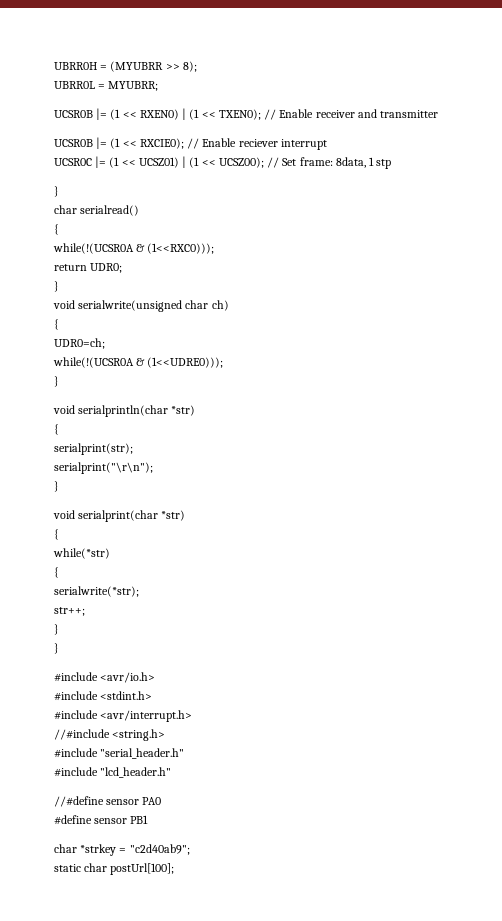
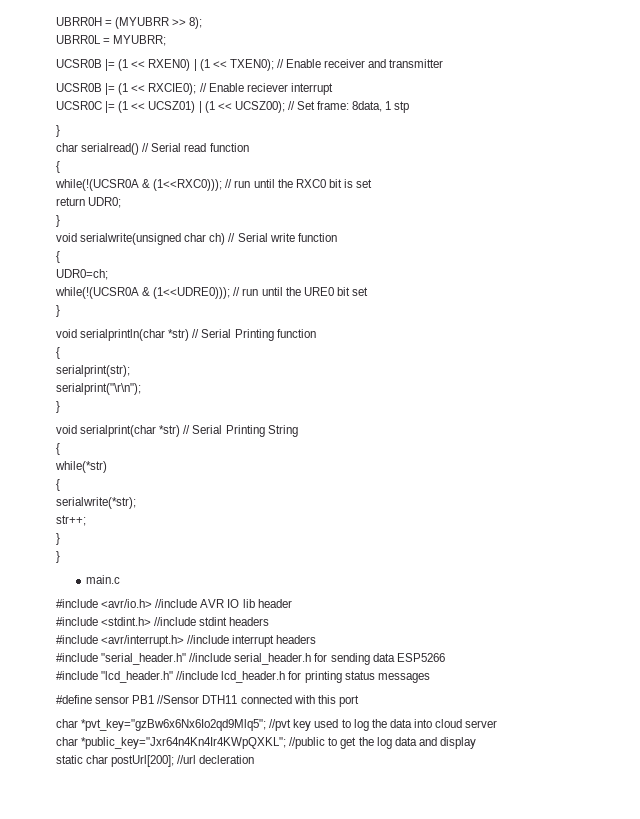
(140, 210) none -> [142,143,249,152] // Serial read function
(215, 248) none -> [225,179,373,188] // run until the RXC0 bit is set
(229, 305) none -> [228,233,337,242] // Serial write function
(224, 362) none -> [233,287,368,296] // run until the URE0 bit set
(196, 410) none -> [192,329,316,341] // Serial Printing function
(186, 515) none -> [183,425,298,437] // Serial Printing String
(59, 648) none -> [86,575,121,584] // main.c
(156, 677) none -> [155,599,292,608] //include AVR IO lib header
(153, 695) none -> [154,617,270,626] //include stdint headers
[54,729,166,741] // //#include <string.h> -> [187,635,317,647] //include interrupt headers
[54,767,172,778] [54,796,162,807] [54,815,149,825] [54,844,190,856] // #include "lcd_header.h" // //#define sensor PA0 // #define sensor PB1 // char *strkey = "c2d40ab9"; -> [189,653,445,665] [56,671,430,683] [56,695,359,707] [56,719,498,731] [56,737,476,749] //include serial_header.h for sending data ESP5266 // #include "lcd_header.h" //include lcd_header.h for printing status messages // #define sensor PB1 //Sensor DTH11 connected with this port // char *pvt_key="gzBw6x6Nx6Io2qd9Mlq5"; //pvt key used to log the data into cloud server // char *public_key="Jxr64n4Kn4Ir4KWpQXKL"; //public to get the log data and display
[110,863,175,875] postUrl[100]; -> [111,755,255,767] postUrl[200]; //url decleration

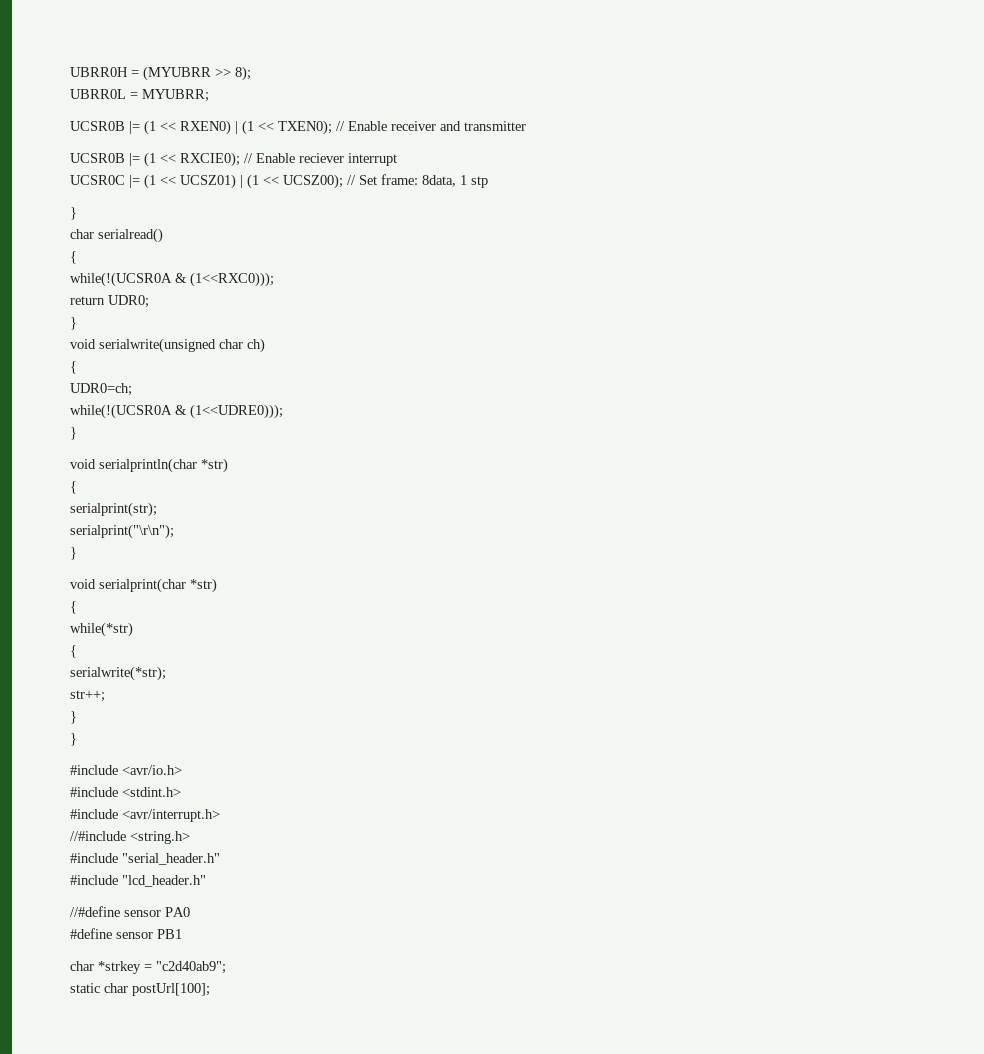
[142,143,249,152] // Serial read function -> (163, 235) none
[225,179,373,188] // run until the RXC0 bit is set -> (274, 279) none
[228,233,337,242] // Serial write function -> (265, 345) none
[233,287,368,296] // run until the URE0 bit set -> (283, 411) none
[192,329,316,341] // Serial Printing function -> (228, 465) none
[183,425,298,437] // Serial Printing String -> (217, 585) none
[86,575,121,584] // main.c -> (77, 739) none
[155,599,292,608] //include AVR IO lib header -> (182, 770) none
[154,617,270,626] //include stdint headers -> (181, 792) none
[187,635,317,647] //include interrupt headers -> [70,831,190,844] // //#include <string.h>
[189,653,445,665] [56,671,430,683] [56,695,359,707] [56,719,498,731] [56,737,476,749] //include serial_header.h for sending data ESP5266 // #include "lcd_header.h" //include lcd_header.h for printing status messages // #define sensor PB1 //Sensor DTH11 connected with this port // char *pvt_key="gzBw6x6Nx6Io2qd9Mlq5"; //pvt key used to log the data into cloud server // char *public_key="Jxr64n4Kn4Ir4KWpQXKL"; //public to get the log data and display -> [70,875,206,887] [70,906,190,917] [70,928,182,939] [70,961,226,974] // #include "lcd_header.h" // //#define sensor PA0 // #define sensor PB1 // char *strkey = "c2d40ab9";
[111,755,255,767] postUrl[200]; //url decleration -> [132,983,210,996] postUrl[100];

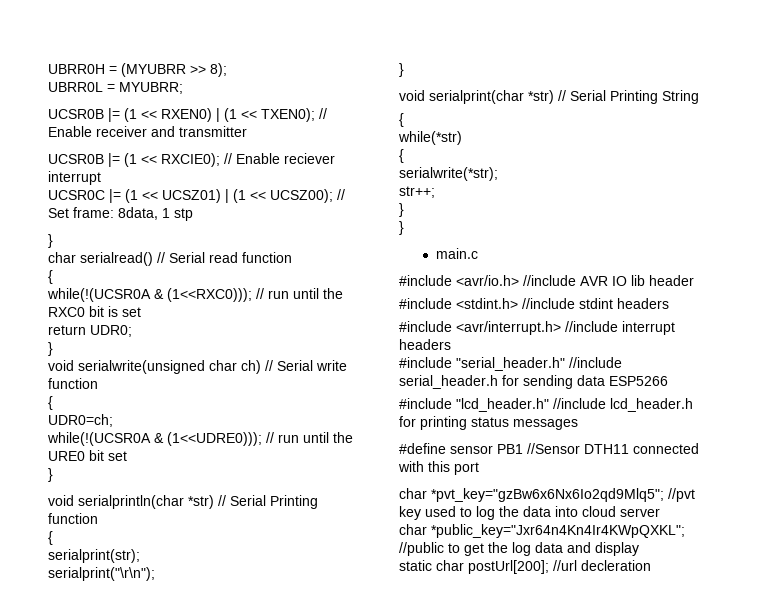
(163, 235) none -> [157,252,292,263] // Serial read function
(274, 279) none -> [256,288,343,299] [48,306,141,317] // run until the RXC0 bit is set
(265, 345) none -> [265,360,347,371] [48,378,98,389] // Serial write function
(283, 411) none -> [266,432,353,443] [48,450,127,461] // run until the URE0 bit set
(228, 465) none -> [218,495,318,509] [48,513,98,524] // Serial Printing function
(217, 585) none -> [558,90,699,104] // Serial Printing String
(77, 739) none -> [435,248,478,259] // main.c
(182, 770) none -> [523,275,694,286] //include AVR IO lib header
(181, 792) none -> [522,298,669,309] //include stdint headers
[70,831,190,844] // //#include <string.h> -> [565,321,675,335] [399,339,451,350] //include interrupt headers
[70,875,206,887] [70,906,190,917] [70,928,182,939] [70,961,226,974] // #include "lcd_header.h" // //#define sensor PA0 // #define sensor PB1 // char *strkey = "c2d40ab9"; -> [569,357,622,368] [399,375,668,389] [399,398,693,412] [399,416,578,430] [399,443,699,454] [398,461,479,475] [399,488,695,502] [399,506,660,520] [399,524,685,538] [399,542,639,556] //include serial_header.h for sending data ESP5266 // #include "lcd_header.h" //include lcd_header.h for printing status messages // #define sensor PB1 //Sensor DTH11 connected with this port // char *pvt_key="gzBw6x6Nx6Io2qd9Mlq5"; //pvt key used to log the data into cloud server // char *public_key="Jxr64n4Kn4Ir4KWpQXKL"; //public to get the log data and display
[132,983,210,996] postUrl[100]; -> [468,560,651,574] postUrl[200]; //url decleration

